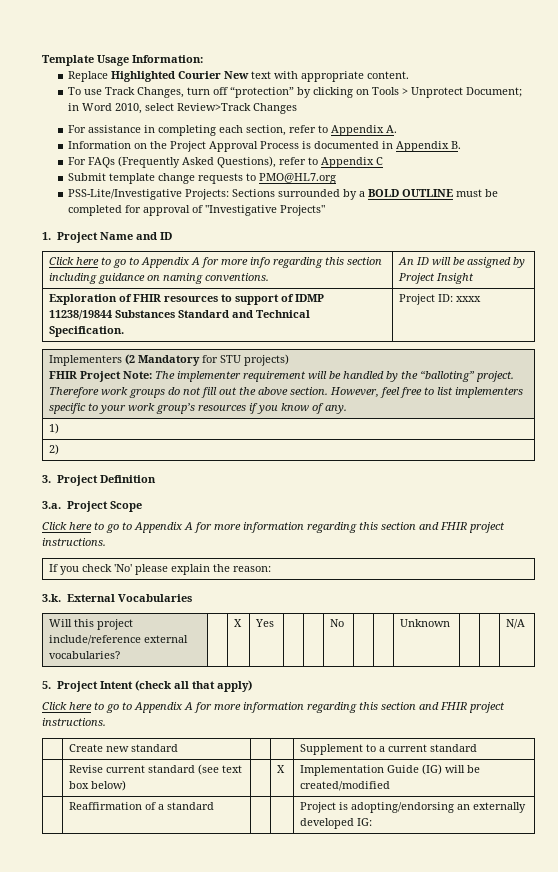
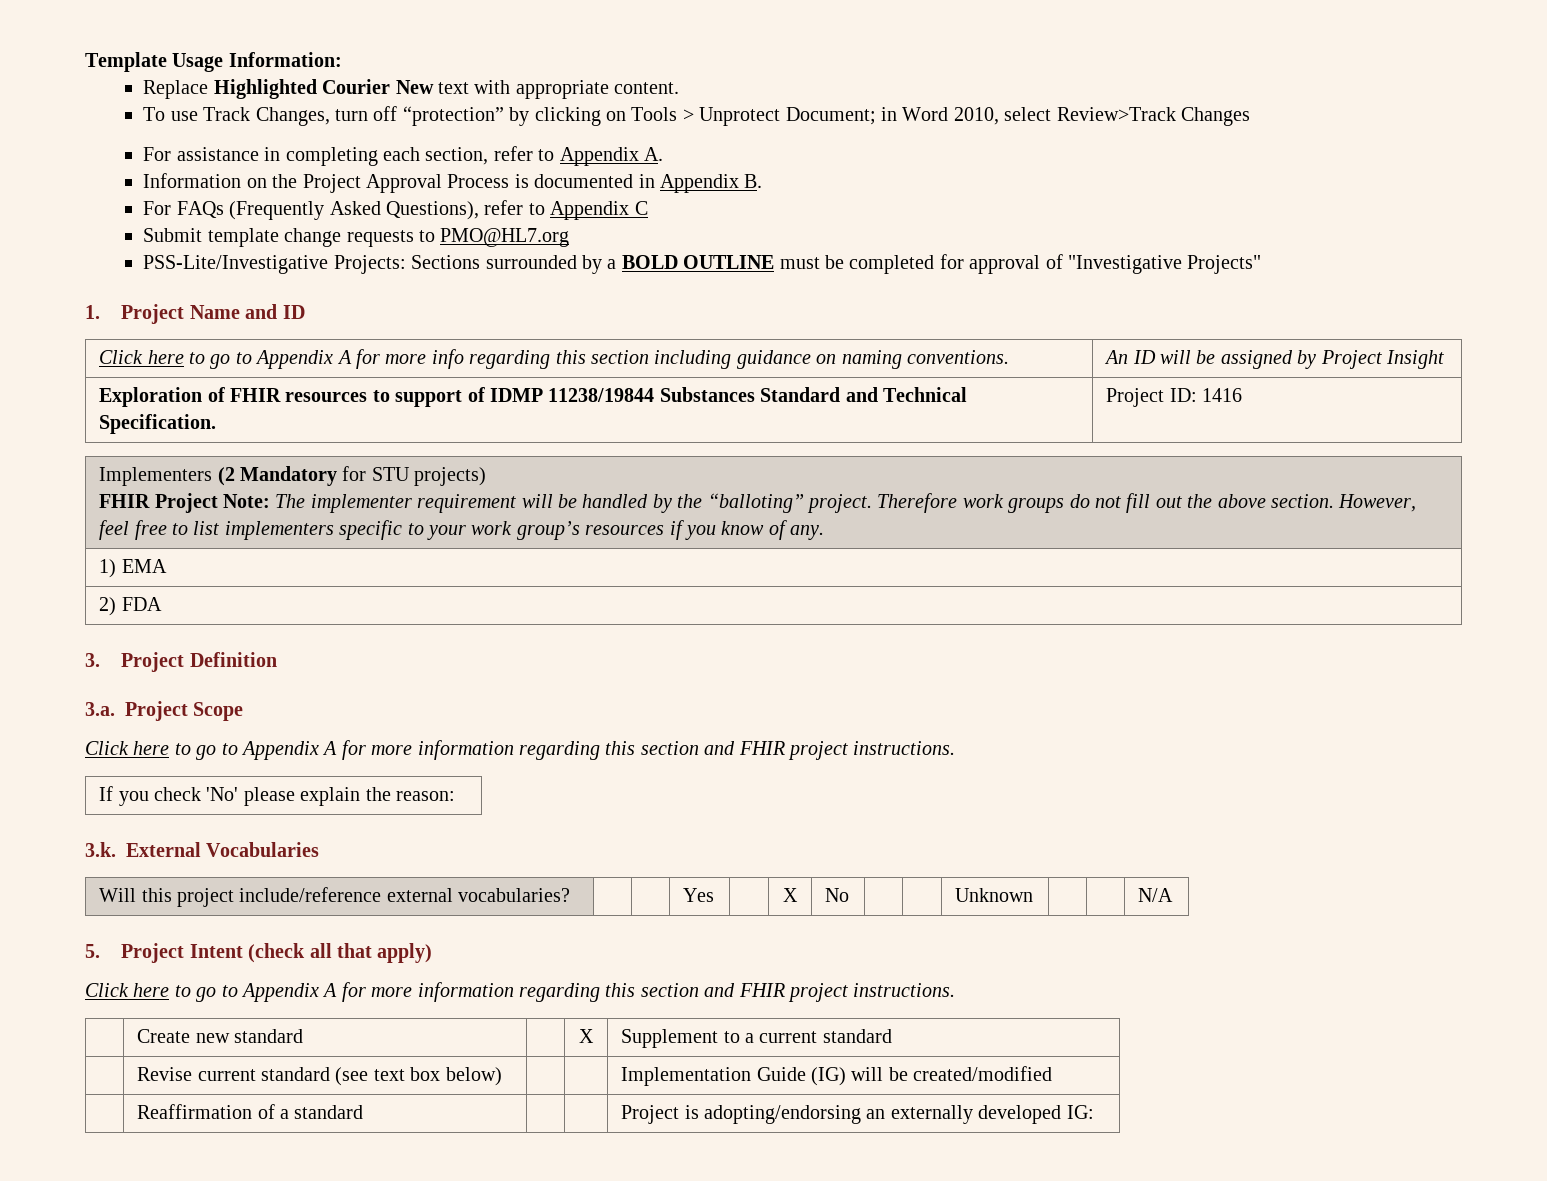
[456,296,482,302] xxxx -> [1201,388,1242,402] 1416
(60, 428) none -> [121,559,167,573] EMA
(60, 449) none -> [121,597,162,611] FDA
[234,619,243,627] X -> (571, 895) none
(275, 623) none -> [783,888,798,902] X
(179, 748) none -> [579,1029,594,1043] X
[277,765,286,773] X -> (502, 1076) none

